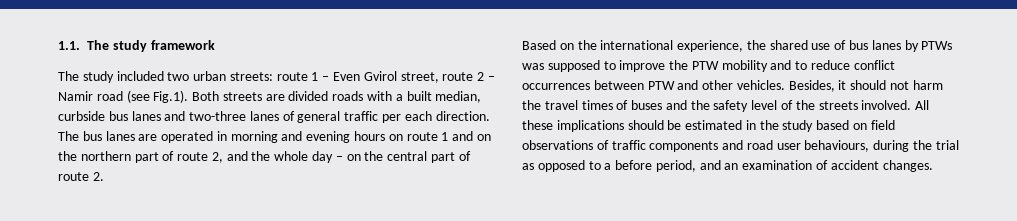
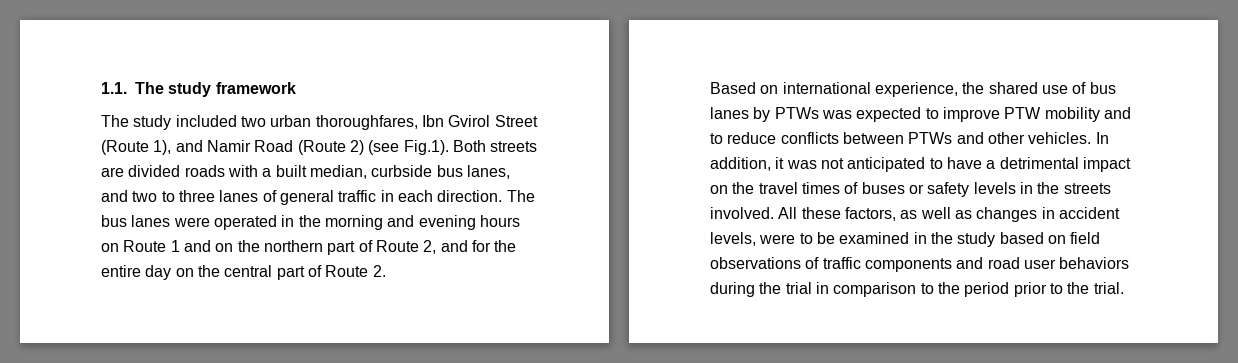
[229,71,495,83] [58,91,123,101] streets: route 1 – Even Gvirol street, route 2 – Namir road -> [315,115,538,130] [101,140,364,155] thoroughfares, Ibn Gvirol Street (Route 1), and Namir Road (Route 2)
[131,111,247,121] lanes and two-three -> [466,165,510,179] [101,190,215,202] lanes, and two to three
[382,114,402,123] per -> [380,190,394,202] in
[138,134,158,141] are -> [173,217,210,227] were
(227, 136) none -> [298,215,321,227] the
[406,132,438,141] route -> [123,240,167,252] Route
[177,152,209,161] route -> [375,240,419,252] Route
[251,151,343,163] the whole day – -> [471,240,517,252] [101,265,172,280] for the entire day
[58,172,89,181] route -> [325,265,369,277] Route
[577,40,597,50] the -> (779, 89) none
[547,60,600,72] supposed -> [856,107,922,122] expected
[669,60,689,70] the -> (1000, 114) none
[853,60,895,70] [522,80,943,92] conflict occurrences between PTW and other vehicles. Besides, it should not harm -> [780,132,1109,144] [710,157,1131,172] [710,185,728,194] conflicts between PTWs and other vehicles. In addition, it was not anticipated to have a detrimental impact on
[665,100,794,112] and the safety level of -> [908,182,1033,197] or safety levels in
[556,120,743,132] implications should be estimated -> [844,207,1120,222] [710,232,910,246] factors, as well as changes in accident levels, were to be examined
[804,140,870,152] behaviours, -> [1059,257,1130,269] behaviors
[522,160,933,172] as opposed to a before period, and an examination of accident changes. -> [815,282,1124,297] in comparison to the period prior to the trial.

